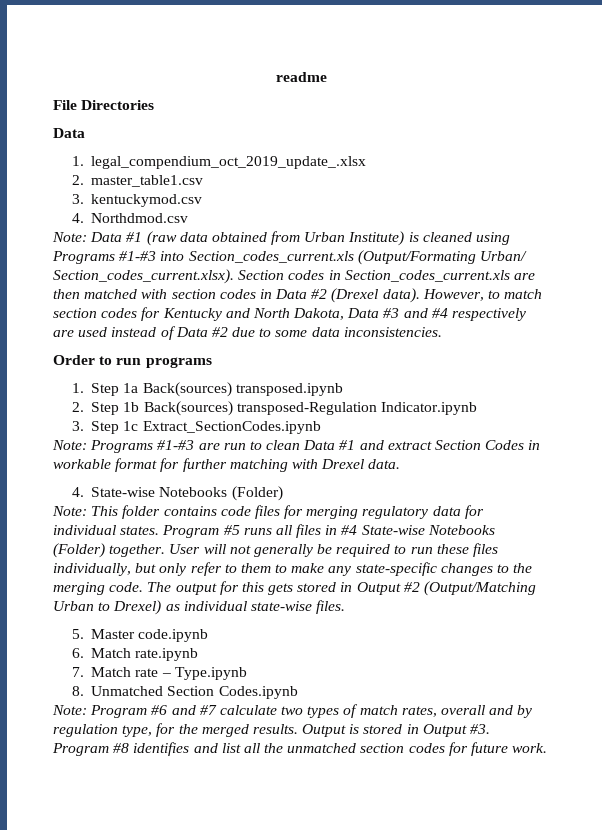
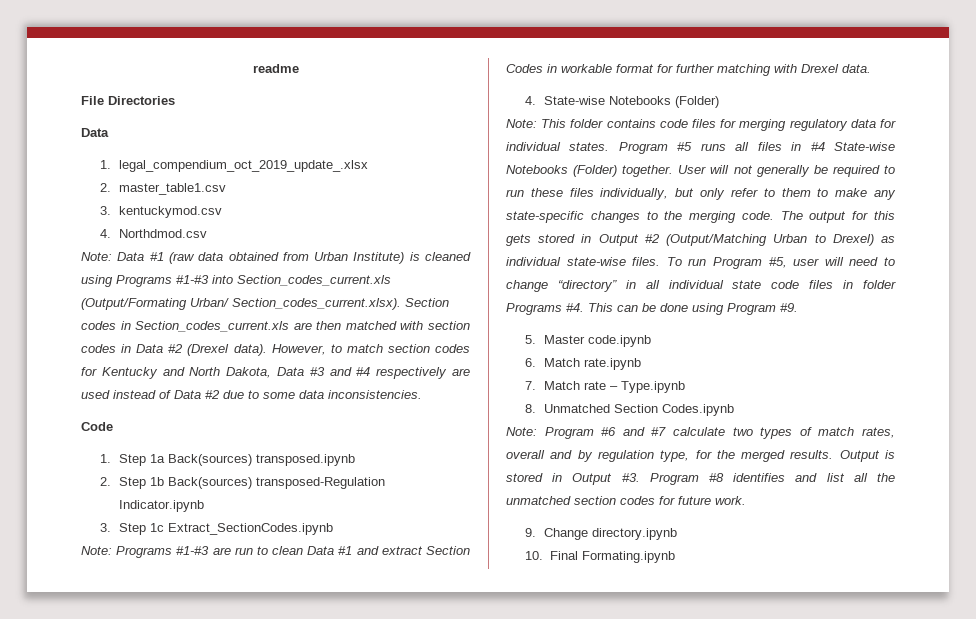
[53,355,212,368] Order to run programs -> [81,422,113,431] Code
(346, 607) none -> [666,257,895,269] [506,280,896,292] [506,303,798,315] To run Program #5, user will need to change “directory” in all individual state code files in folder Programs #4. This can be done using Program #9.
(548, 748) none -> [525,528,678,540] [525,551,675,563] // 9. Change directory.ipynb // 10. Final Formating.ipynb

